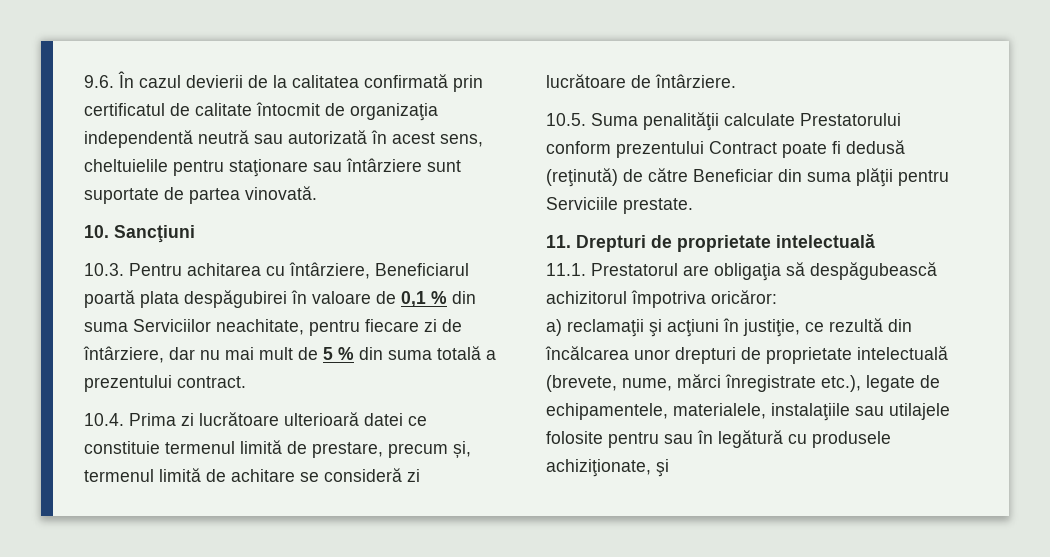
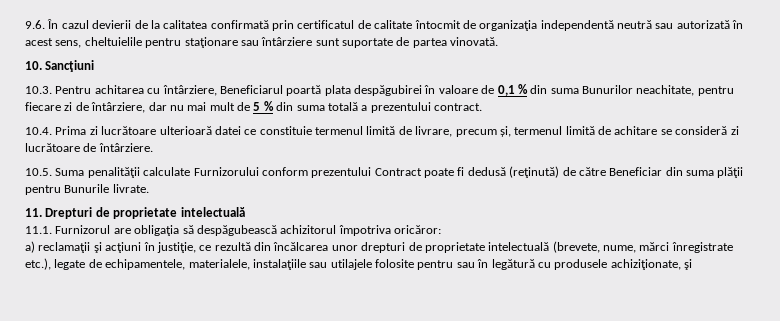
[133,319,211,332] Serviciilor -> [582,85,633,94] Bunurilor
[312,442,383,458] prestare, -> [415,126,453,137] livrare,
[800,113,901,126] Prestatorului -> [193,167,259,176] Furnizorului
[546,197,693,214] Serviciile prestate. -> [64,184,149,193] Bunurile livrate.
[591,263,678,276] Prestatorul -> [55,225,111,234] Furnizorul

